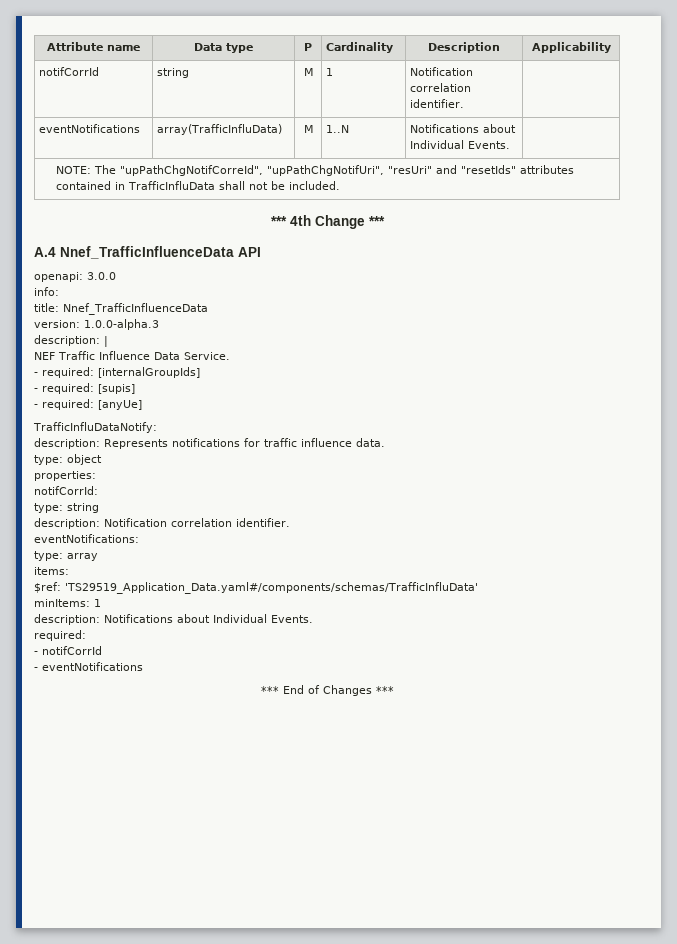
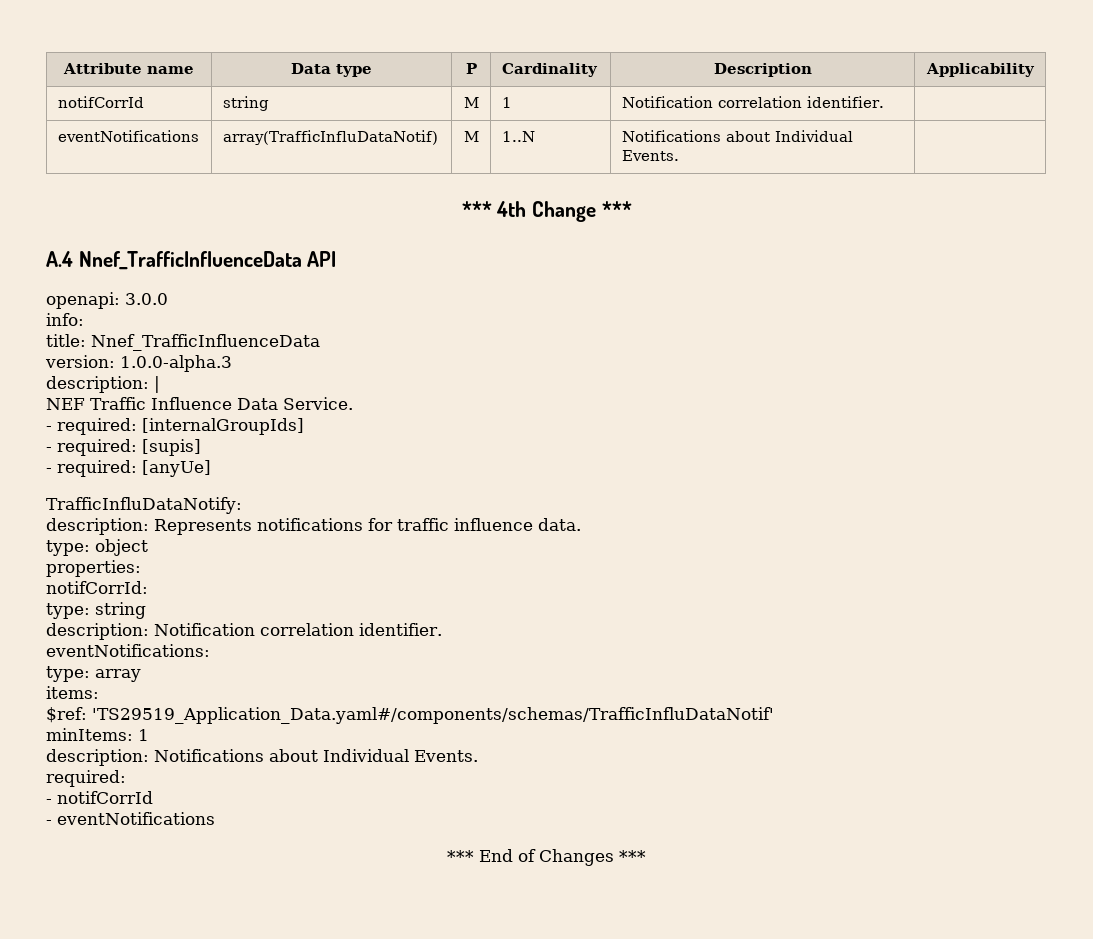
[157,124,283,135] array(TrafficInfluData) -> [222,130,438,145] array(TrafficInfluDataNotif)
[55,165,574,176] [55,181,340,190] // NOTE: The "upPathChgNotifCorreId", "upPathChgNotifUri", "resUri" and "resetIds" attributes contained in TrafficInfluData shall not be included. -> (679, 155) none
[65,582,478,594] 'TS29519_Application_Data.yaml#/components/schemas/TrafficInfluData' -> [92,707,774,724] 'TS29519_Application_Data.yaml#/components/schemas/TrafficInfluDataNotif'

